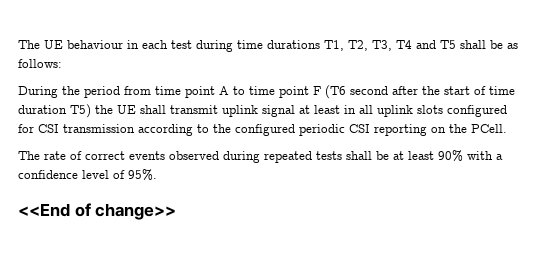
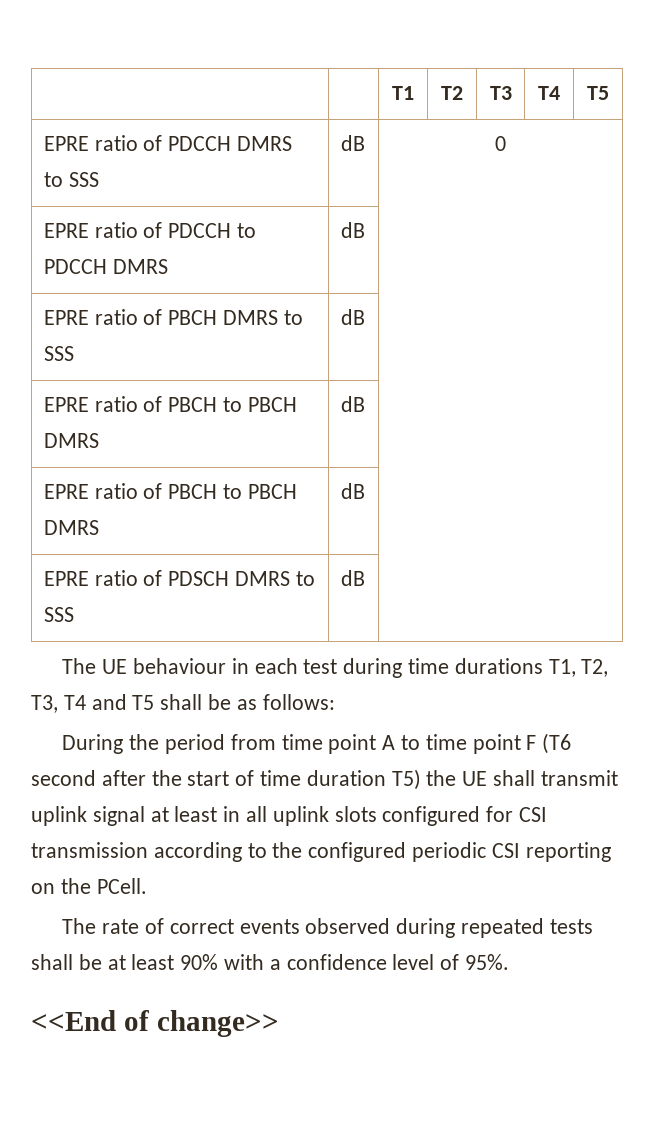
(18, 44) none -> [392,86,414,100] [441,86,463,100] [489,86,512,100] [538,86,560,100] [587,86,609,100] [43,135,293,151] [43,172,99,187] [340,135,365,151] [495,136,507,151] [43,222,257,238] [43,259,168,274] [340,222,365,238] [43,309,303,325] [43,346,74,361] [340,309,365,325] [43,396,297,412] [43,433,99,448] [340,396,365,412] [43,483,297,499] [43,520,99,535] [340,483,365,499] [43,570,315,586] [43,607,74,622] [340,570,365,586] | | T1 | T2 | T3 | T4 | T5 // EPRE ratio of PDCCH DMRS to SSS | dB | 0 // EPRE ratio of PDCCH to PDCCH DMRS | dB | // EPRE ratio of PBCH DMRS to SSS | dB | // EPRE ratio of PBCH to PBCH DMRS | dB | // EPRE ratio of PBCH to PBCH DMRS | dB | // EPRE ratio of PDSCH DMRS to SSS | dB | //

